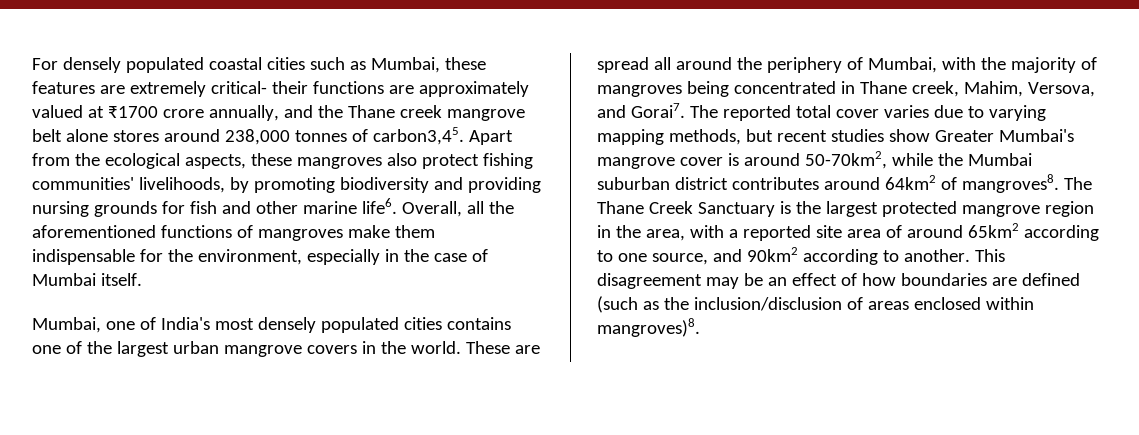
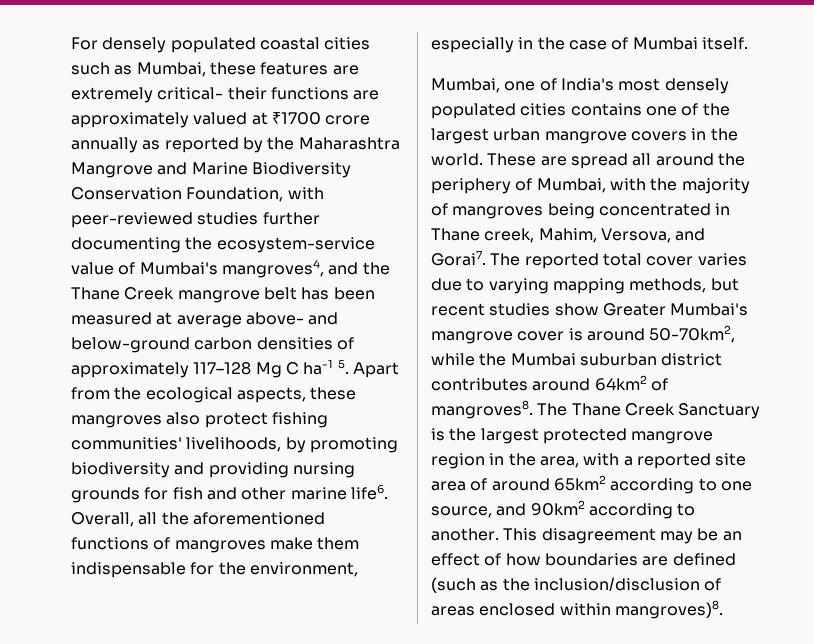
[208,105,279,121] annually, -> [71,137,400,153] [71,162,351,178] [71,187,324,202] [71,212,320,228] [71,237,375,253] [71,259,324,278] annually as reported by the Maharashtra Mangrove and Marine Biodiversity Conservation Foundation, with peer-reviewed studies further documenting the ecosystem-service value of Mumbai's mangroves4,
[399,105,442,118] creek -> [124,287,175,300] Creek
[65,127,464,145] alone stores around 238,000 tonnes of carbon3,45. -> [301,287,375,300] [71,312,339,328] [71,337,354,353] [71,359,349,378] has been measured at average above- and below-ground carbon densities of approximately 117–128 Mg C ha-1 5.

